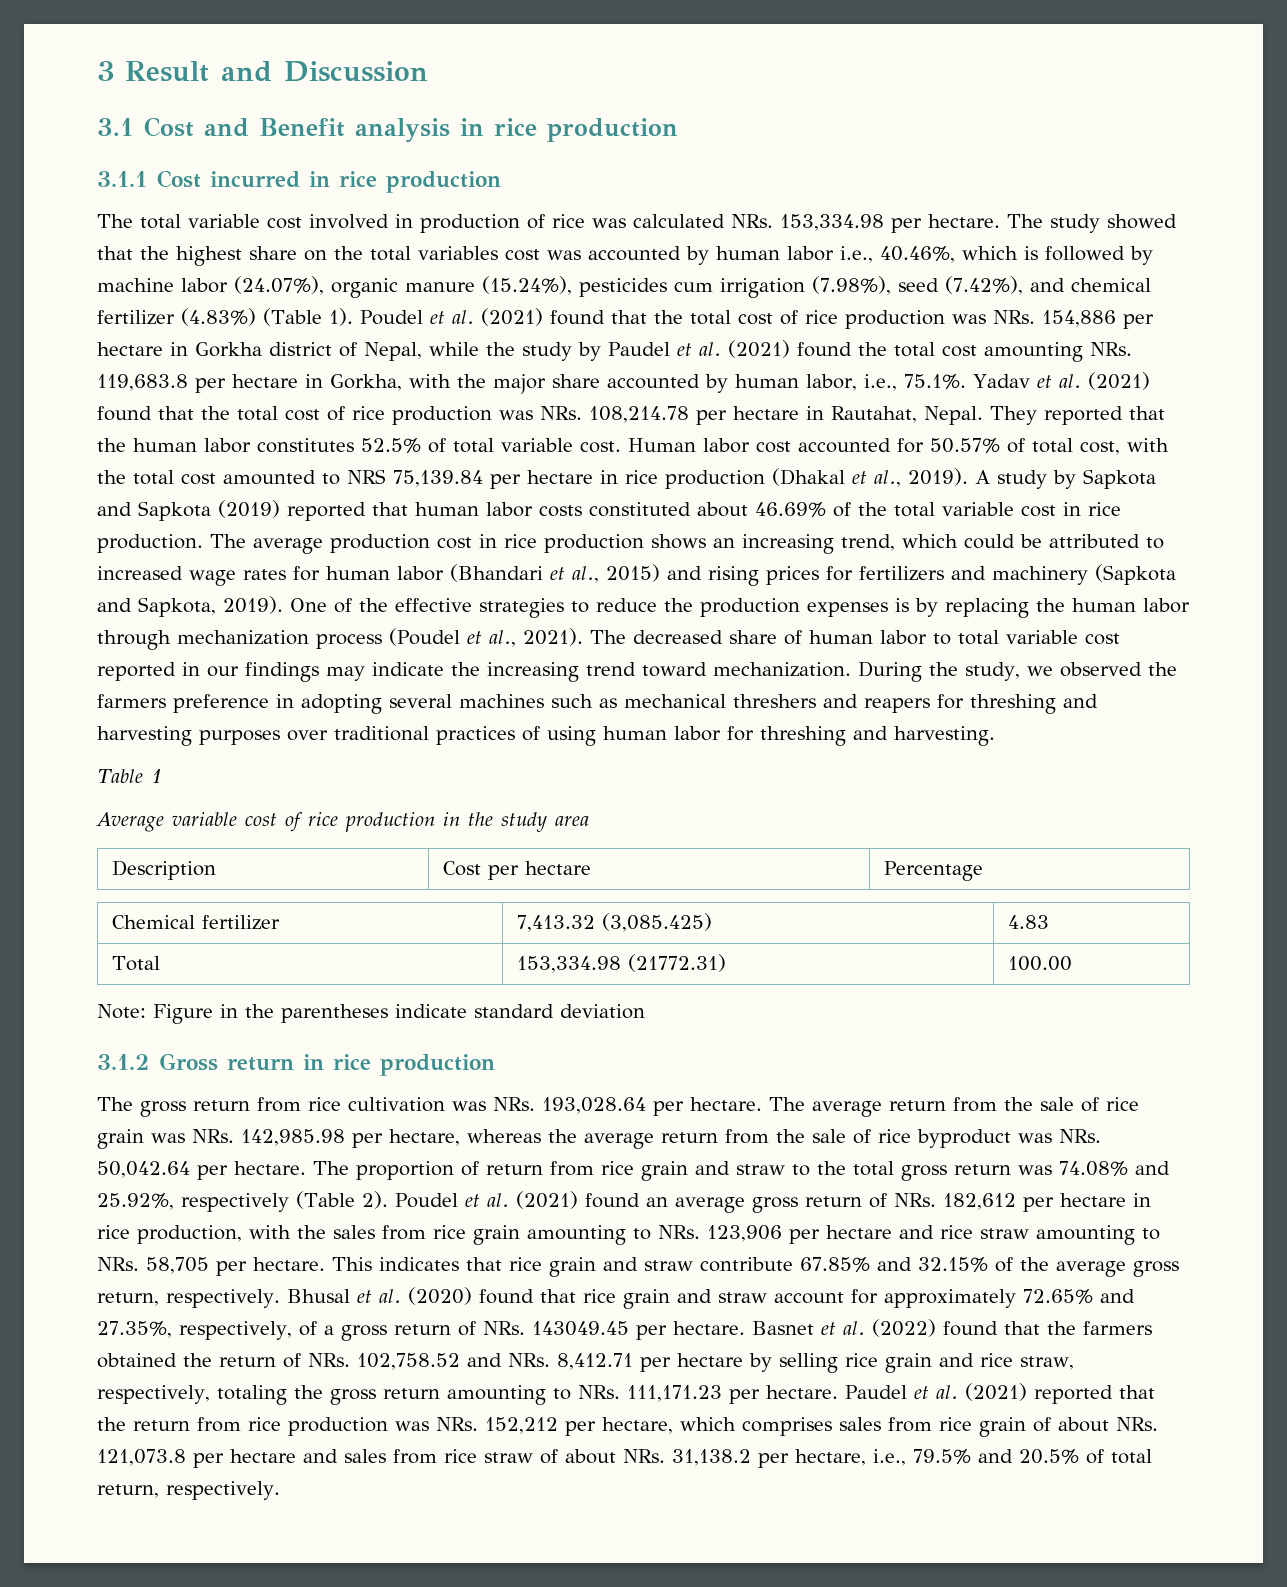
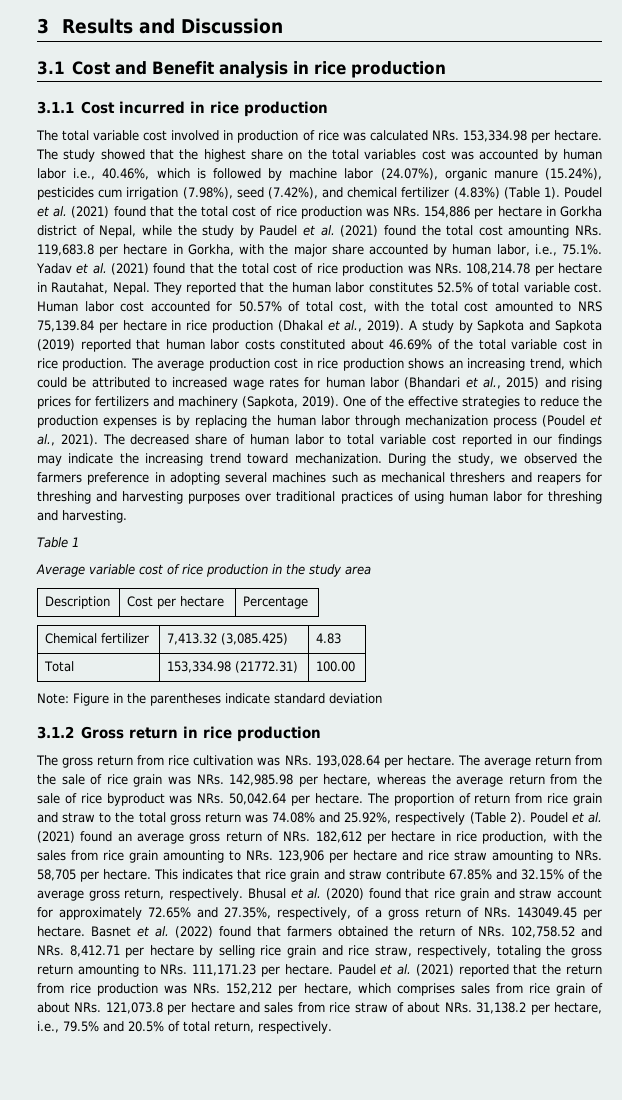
[125,61,210,82] Result -> [62,18,134,34] Results
[1095,564,1176,585] [97,597,216,617] (Sapkota and Sapkota, -> [242,396,298,409] (Sapkota,
[1046,1321,1076,1335] the -> (281, 931) none

